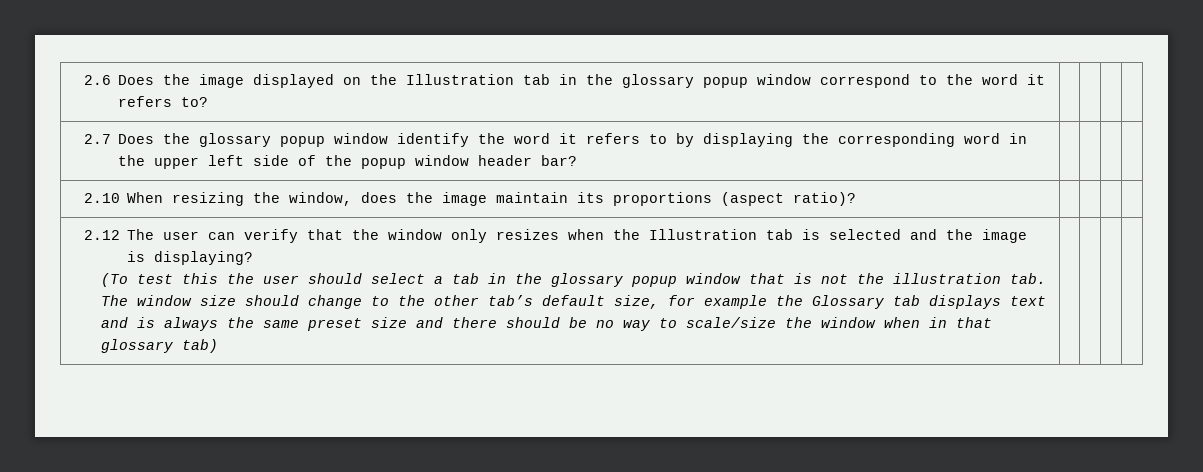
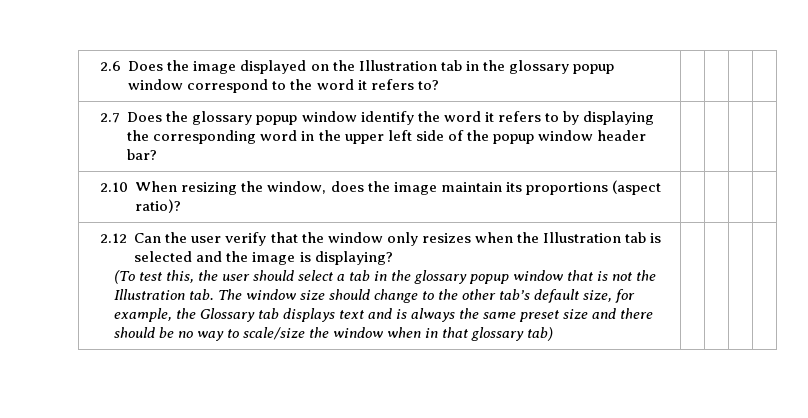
[126,229,235,240] The user can -> [134,232,222,243] Can the user
[181,273,218,284] this -> [165,270,194,283] this,
[892,273,1001,284] illustration -> [113,289,185,300] Illustration
[703,295,767,309] example -> [113,308,172,322] example,

